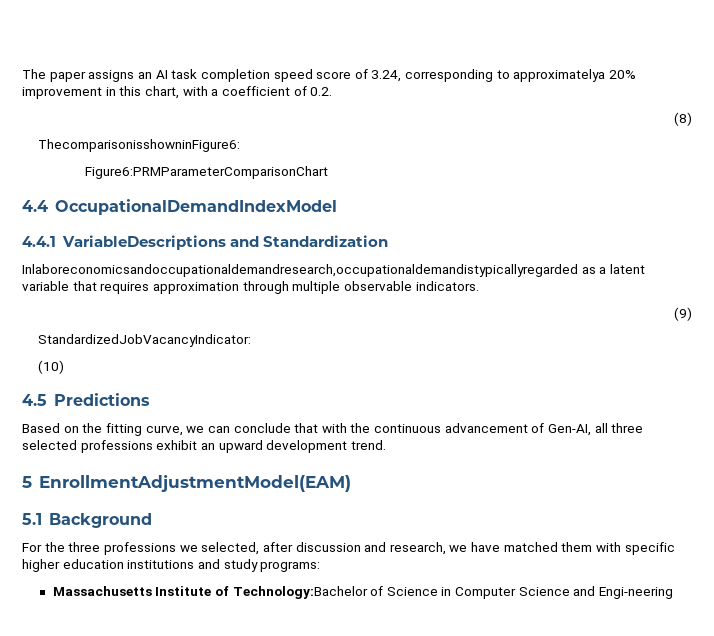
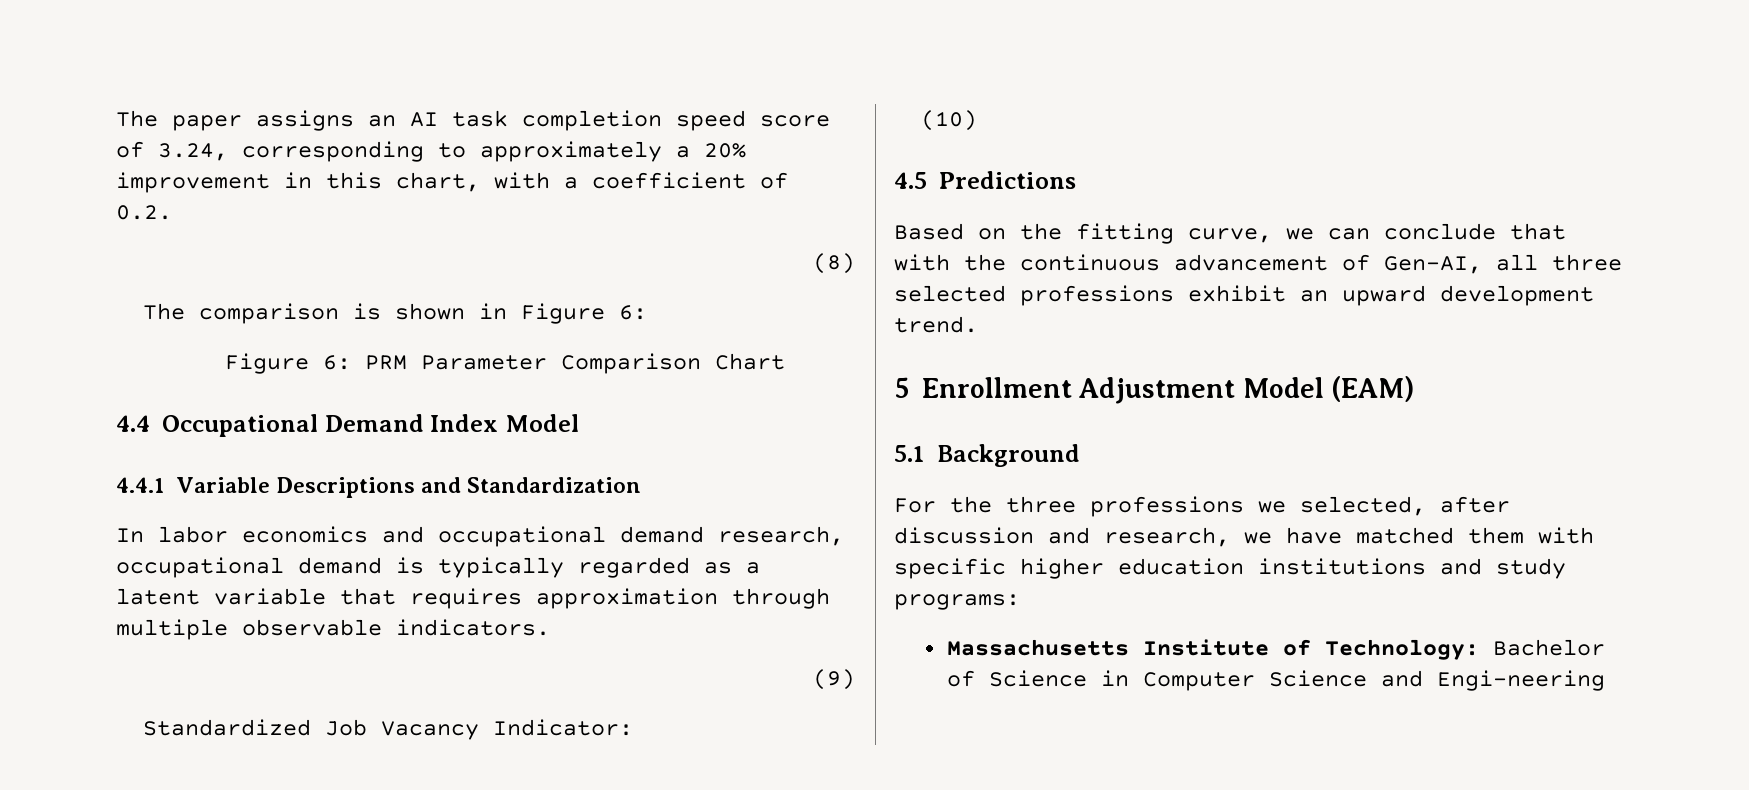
[513,69,606,82] approximatelya -> [480,141,690,162] approximately a
[37,139,240,152] [84,166,328,179] [22,199,337,215] ThecomparisonisshowninFigure6: // Figure6:PRMParameterComparisonChart // 4.4 OccupationalDemandIndexModel -> [143,303,648,324] [224,353,785,374] [116,414,579,437] The comparison is shown in Figure 6: // Figure 6: PRM Parameter Comparison Chart // 4.4 Occupational Demand Index Model
[61,235,226,250] VariableDescriptions -> [175,477,415,498] Variable Descriptions
[22,264,578,277] Inlaboreconomicsandoccupationaldemandresearch,occupationaldemandistypicallyregarded -> [116,526,844,547] [116,557,690,578] In labor economics and occupational demand research, occupational demand is typically regarded
[37,334,251,347] StandardizedJobVacancyIndicator: -> [143,719,634,740] Standardized Job Vacancy Indicator:
[38,475,351,492] EnrollmentAdjustmentModel(EAM) -> [921,376,1415,404] Enrollment Adjustment Model (EAM)
[232,586,368,599] Technology:Bachelor -> [1325,639,1606,660] Technology: Bachelor

